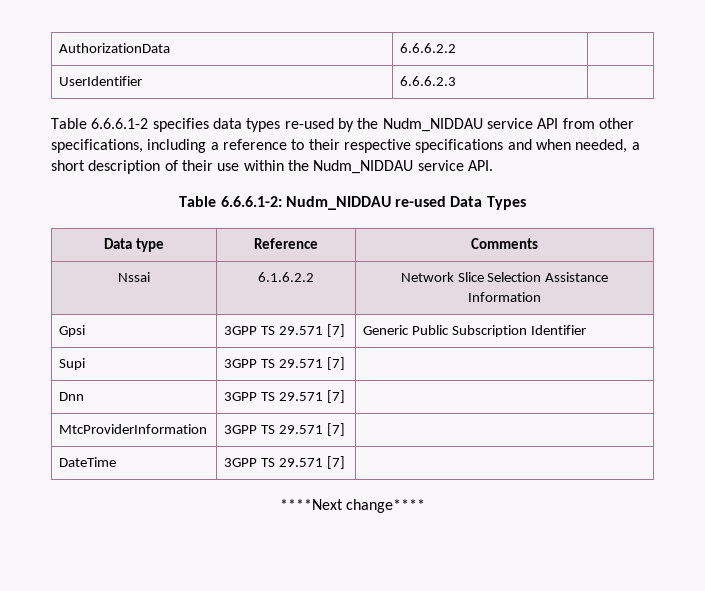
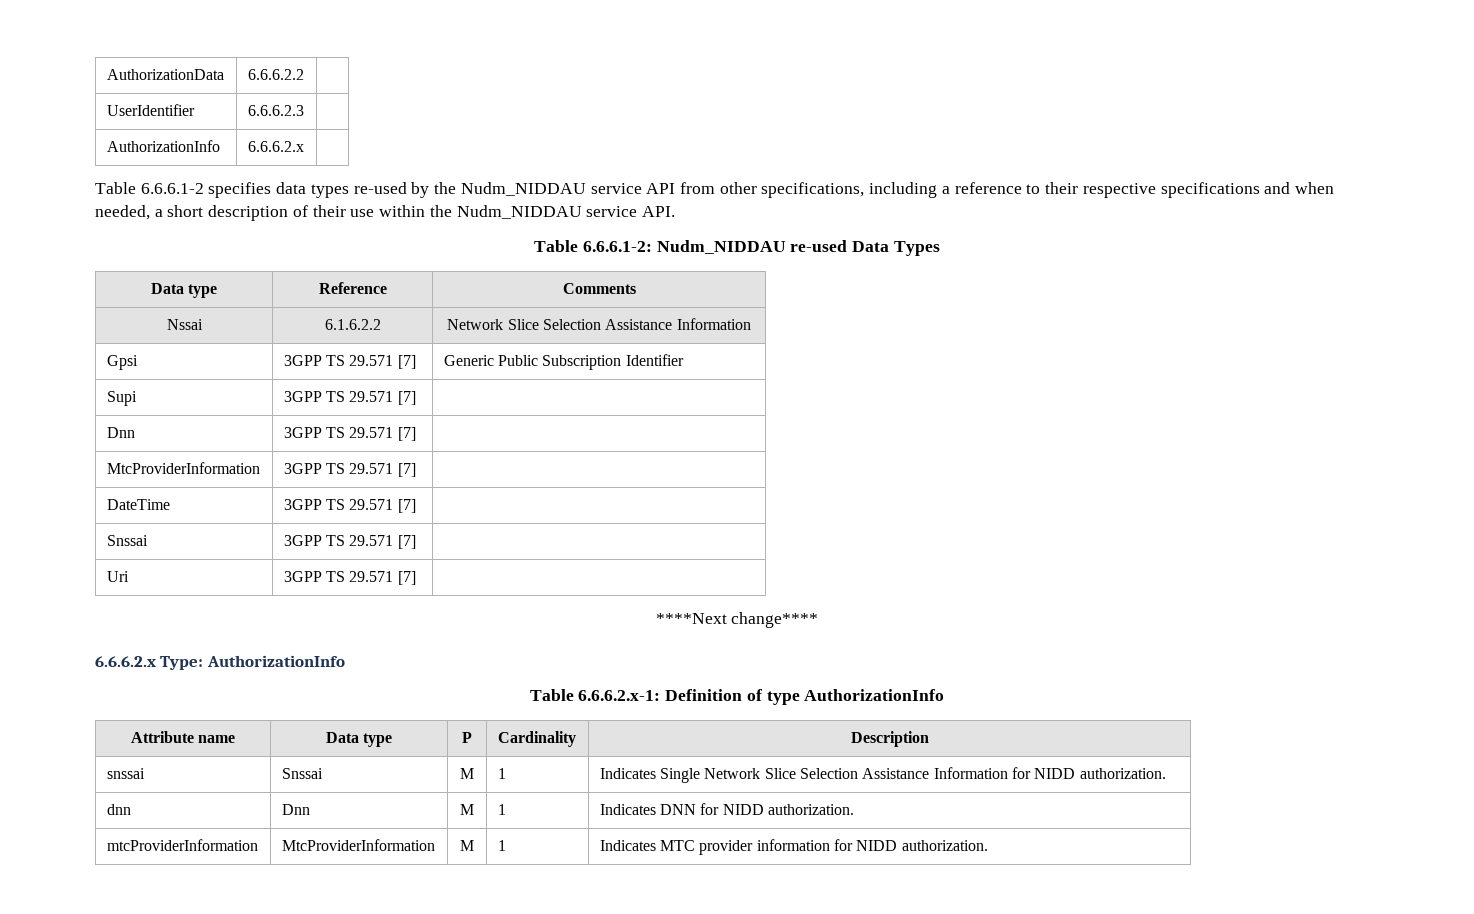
(457, 81) none -> [106,140,220,152] [247,141,304,152] // AuthorizationInfo | 6.6.6.2.x |
[279,499,426,513] // ****Next change**** -> [106,535,148,546] [283,535,416,549] [106,571,129,582] [283,571,416,585] [655,612,819,628] [95,655,345,670] [529,689,945,705] [130,731,236,743] [325,732,393,747] [462,732,472,743] [497,731,576,747] [850,731,929,747] [106,768,145,779] [281,768,323,779] [460,768,474,779] [497,768,506,779] [599,767,1166,783] [106,804,131,815] [281,804,310,815] [460,804,474,815] [497,804,506,815] [599,803,854,815] [106,839,258,851] [281,839,435,851] [460,840,474,851] [497,840,506,851] [599,839,988,855] // Snssai | 3GPP TS 29.571 [7] | // Uri | 3GPP TS 29.571 [7] | // ****Next change**** // 6.6.6.2.x Type: AuthorizationInfo // Table 6.6.6.2.x-1: Definition of type AuthorizationInfo // Attribute name | Data type | P | Cardinality | Description // snssai | Snssai | M | 1 | Indicates Single Network Slice Selection Assistance Information for NIDD authorization. // dnn | Dnn | M | 1 | Indicates DNN for NIDD authorization. // mtcProviderInformation | MtcProviderInformation | M | 1 | Indicates MTC provider information for NIDD authorization.

